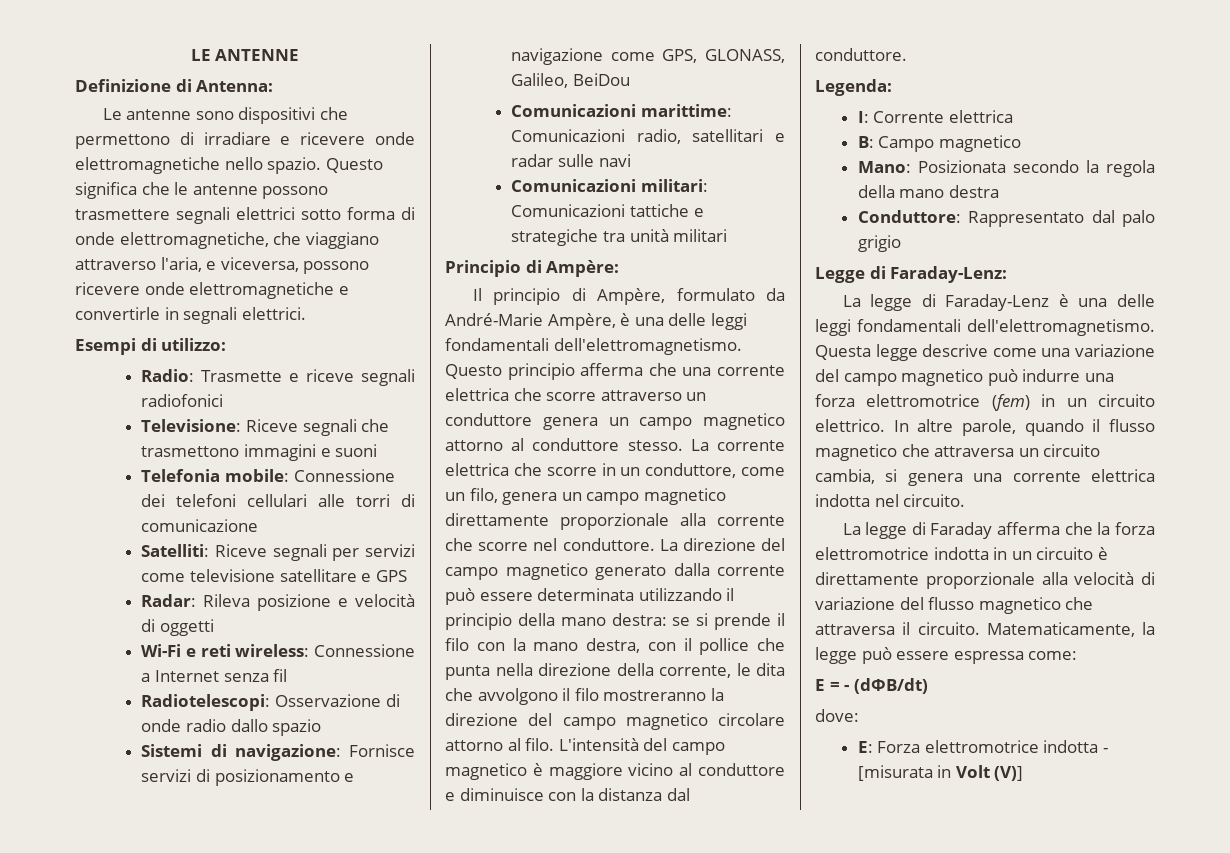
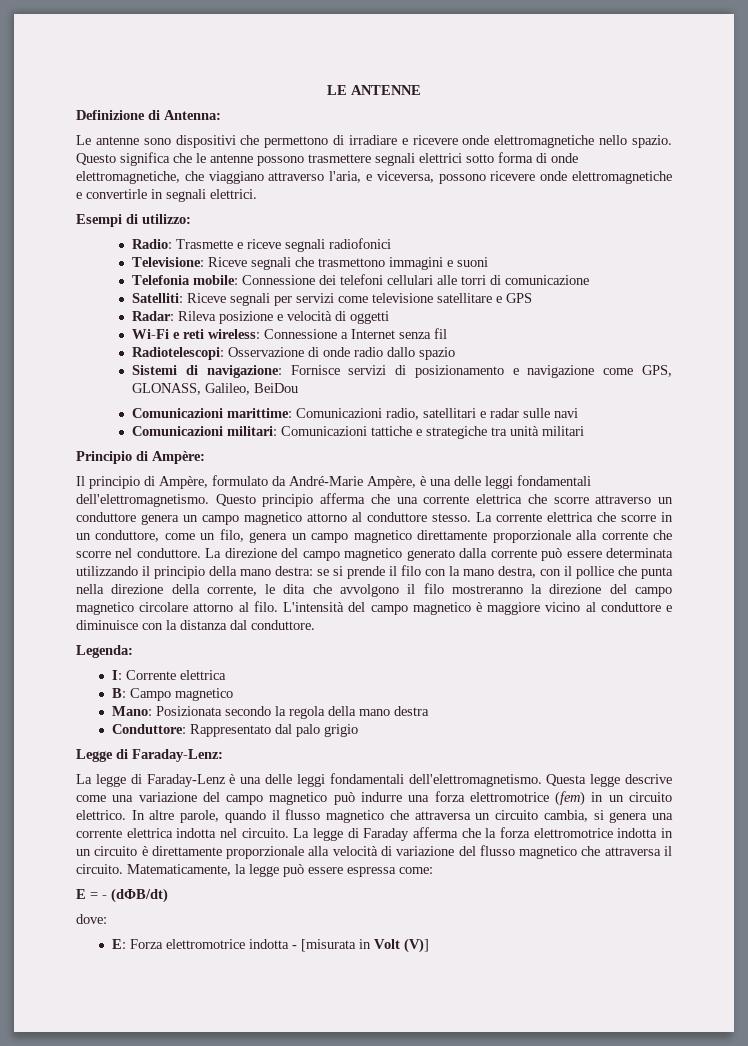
(966, 500) // -> (289, 833) none

